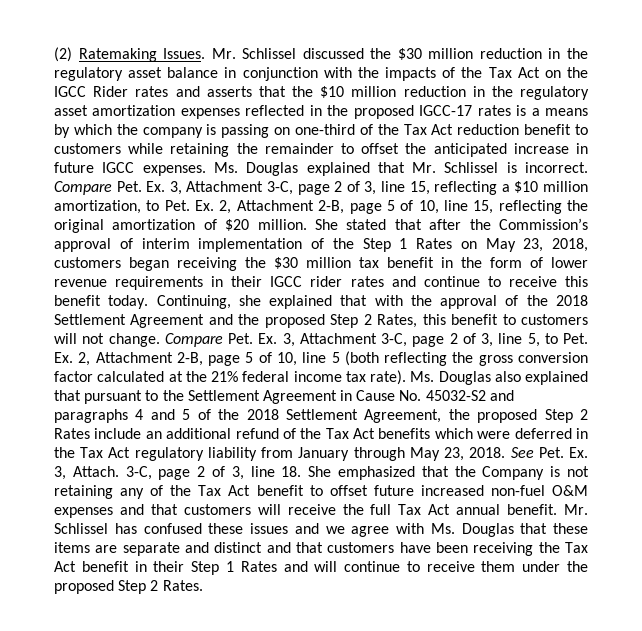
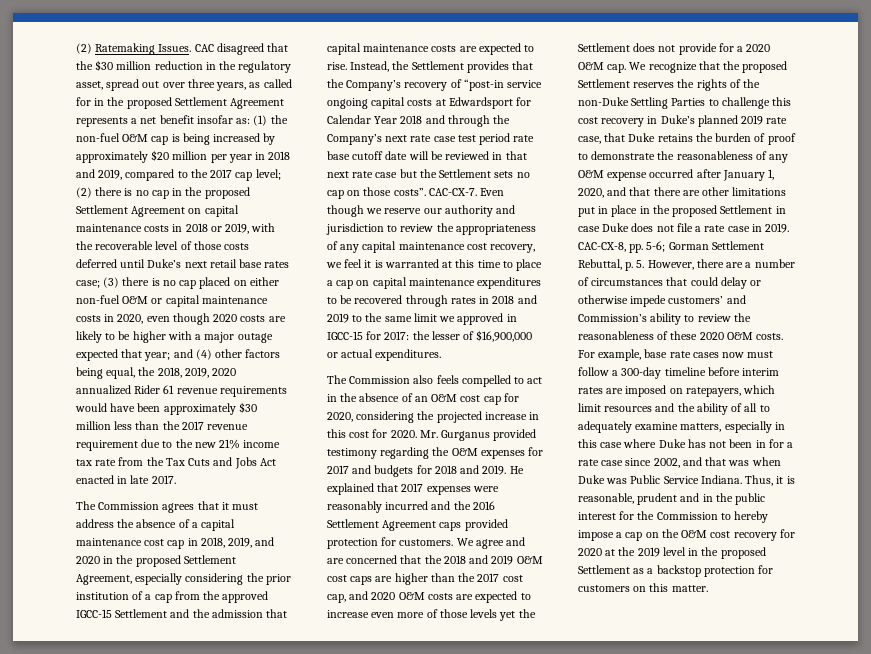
[211,48,364,59] Mr. Schlissel discussed -> [194,43,289,55] CAC disagreed that
[128,67,588,81] [54,86,589,100] [54,105,588,119] [54,124,588,138] [54,143,588,157] [54,162,588,176] [54,181,589,195] [54,200,588,214] [54,218,588,233] [54,238,588,252] [54,257,588,271] [54,276,588,290] [54,295,588,309] [54,314,588,328] [54,333,588,347] [54,351,588,366] [54,370,588,385] [54,390,514,404] [54,409,588,423] [54,428,588,439] [54,447,588,461] [54,466,590,480] [54,485,588,499] [54,504,588,518] [54,523,588,537] [54,542,588,556] [54,561,588,575] [54,580,203,594] asset balance in conjunction with the impacts of the Tax Act on the IGCC Rider rates and asserts that the $10 million reduction in the regulatory asset amortization expenses reflected in the proposed IGCC-17 rates is a means by which the company is passing on one-third of the Tax Act reduction benefit to customers while retaining the remainder to offset the anticipated increase in future IGCC expenses. Ms. Douglas explained that Mr. Schlissel is incorrect. Compare Pet. Ex. 3, Attachment 3-C, page 2 of 3, line 15, reflecting a $10 million amortization, to Pet. Ex. 2, Attachment 2-B, page 5 of 10, line 15, reflecting the original amortization of $20 million. She stated that after the Commission’s approval of interim implementation of the Step 1 Rates on May 23, 2018, customers began receiving the $30 million tax benefit in the form of lower revenue requirements in their IGCC rider rates and continue to receive this benefit today. Continuing, she explained that with the approval of the 2018 Settlement Agreement and the proposed Step 2 Rates, this benefit to customers will not change. Compare Pet. Ex. 3, Attachment 3-C, page 2 of 3, line 5, to Pet. Ex. 2, Attachment 2-B, page 5 of 10, line 5 (both reflecting the gross conversion factor calculated at the 21% federal income tax rate). Ms. Douglas also explained that pursuant to the Settlement Agreement in Cause No. 45032-S2 and paragraphs 4 and 5 of the 2018 Settlement Agreement, the proposed Step 2 Rates include an additional refund of the Tax Act benefits which were deferred in the Tax Act regulatory liability from January through May 23, 2018. See Pet. Ex. 3, Attach. 3-C, page 2 of 3, line 18. She emphasized that the Company is not retaining any of the Tax Act benefit to offset future increased non-fuel O&M expenses and that customers will receive the full Tax Act annual benefit. Mr. Schlissel has confused these issues and we agree with Ms. Douglas that these items are separate and distinct and that customers have been receiving the Tax Act benefit in their Step 1 Rates and will continue to receive them under the proposed Step 2 Rates. -> [76,79,292,91] [76,97,285,109] [76,115,288,127] [76,133,276,145] [76,150,291,163] [76,169,281,181] [76,187,250,199] [76,205,239,217] [76,223,276,234] [76,241,250,250] [76,259,290,268] [76,277,279,289] [76,295,268,307] [76,313,286,325] [76,331,273,343] [76,349,281,361] [76,367,237,379] [76,385,287,397] [75,402,257,415] [76,421,249,430] [76,439,281,451] [76,457,276,469] [76,475,176,484] [76,501,259,513] [76,519,236,531] [76,537,275,549] [76,555,236,567] [76,573,291,585] [76,591,269,603] [76,609,288,618] [327,43,535,55] [327,61,534,73] [327,79,543,91] [327,97,532,109] [327,115,511,127] [327,133,535,145] [327,151,527,160] [327,169,530,178] [327,187,505,199] [327,205,516,217] [326,223,536,235] [327,241,536,253] [326,259,543,271] [327,277,542,289] [327,295,537,307] [327,313,517,325] [327,330,533,342] [327,349,442,361] [327,375,543,387] [327,393,519,405] [327,411,540,423] [327,429,537,441] [327,447,544,459] [327,465,524,477] [327,483,499,495] [327,501,495,513] [327,519,508,531] [327,537,526,549] [327,555,543,565] [327,573,523,585] [327,591,531,603] [327,609,536,621] [578,43,771,55] [578,61,788,73] [578,79,761,91] [578,97,792,109] [578,115,788,127] [578,133,796,145] [578,151,789,163] [578,169,775,181] [578,187,787,198] [578,205,786,217] [578,223,790,233] [578,241,764,253] [578,259,795,271] [578,277,762,289] [578,295,746,307] [578,313,751,325] [578,331,784,340] [578,349,774,361] [578,367,780,379] [578,385,776,397] [578,403,770,415] [578,421,785,433] [578,439,794,448] [578,457,781,468] [578,475,795,486] [578,493,766,505] [578,511,769,523] [578,529,795,541] [578,547,766,559] [578,565,774,577] [578,583,708,592] asset, spread out over three years, as called for in the proposed Settlement Agreement represents a net benefit insofar as: (1) the non-fuel O&M cap is being increased by approximately $20 million per year in 2018 and 2019, compared to the 2017 cap level; (2) there is no cap in the proposed Settlement Agreement on capital maintenance costs in 2018 or 2019, with the recoverable level of those costs deferred until Duke’s next retail base rates case; (3) there is no cap placed on either non-fuel O&M or capital maintenance costs in 2020, even though 2020 costs are likely to be higher with a major outage expected that year; and (4) other factors being equal, the 2018, 2019, 2020 annualized Rider 61 revenue requirements would have been approximately $30 million less than the 2017 revenue requirement due to the new 21% income tax rate from the Tax Cuts and Jobs Act enacted in late 2017. // The Commission agrees that it must address the absence of a capital maintenance cost cap in 2018, 2019, and 2020 in the proposed Settlement Agreement, especially considering the prior institution of a cap from the approved IGCC-15 Settlement and the admission that capital maintenance costs are expected to rise. Instead, the Settlement provides that the Company’s recovery of “post-in service ongoing capital costs at Edwardsport for Calendar Year 2018 and through the Company’s next rate case test period rate base cutoff date will be reviewed in that next rate case but the Settlement sets no cap on those costs”. CAC-CX-7. Even though we reserve our authority and jurisdiction to review the appropriateness of any capital maintenance cost recovery, we feel it is warranted at this time to place a cap on capital maintenance expenditures to be recovered through rates in 2018 and 2019 to the same limit we approved in IGCC-15 for 2017: the lesser of $16,900,000 or actual expenditures. // The Commission also feels compelled to act in the absence of an O&M cost cap for 2020, considering the projected increase in this cost for 2020. Mr. Gurganus provided testimony regarding the O&M expenses for 2017 and budgets for 2018 and 2019. He explained that 2017 expenses were reasonably incurred and the 2016 Settlement Agreement caps provided protection for customers. We agree and are concerned that the 2018 and 2019 O&M cost caps are higher than the 2017 cost cap, and 2020 O&M costs are expected to increase even more of those levels yet the Settlement does not provide for a 2020 O&M cap. We recognize that the proposed Settlement reserves the rights of the non-Duke Settling Parties to challenge this cost recovery in Duke’s planned 2019 rate case, that Duke retains the burden of proof to demonstrate the reasonableness of any O&M expense occurred after January 1, 2020, and that there are other limitations put in place in the proposed Settlement in case Duke does not file a rate case in 2019. CAC-CX-8, pp. 5-6; Gorman Settlement Rebuttal, p. 5. However, there are a number of circumstances that could delay or otherwise impede customers’ and Commission’s ability to review the reasonableness of these 2020 O&M costs. For example, base rate cases now must follow a 300-day timeline before interim rates are imposed on ratepayers, which limit resources and the ability of all to adequately examine matters, especially in this case where Duke has not been in for a rate case since 2002, and that was when Duke was Public Service Indiana. Thus, it is reasonable, prudent and in the public interest for the Commission to hereby impose a cap on the O&M cost recovery for 2020 at the 2019 level in the proposed Settlement as a backstop protection for customers on this matter.

